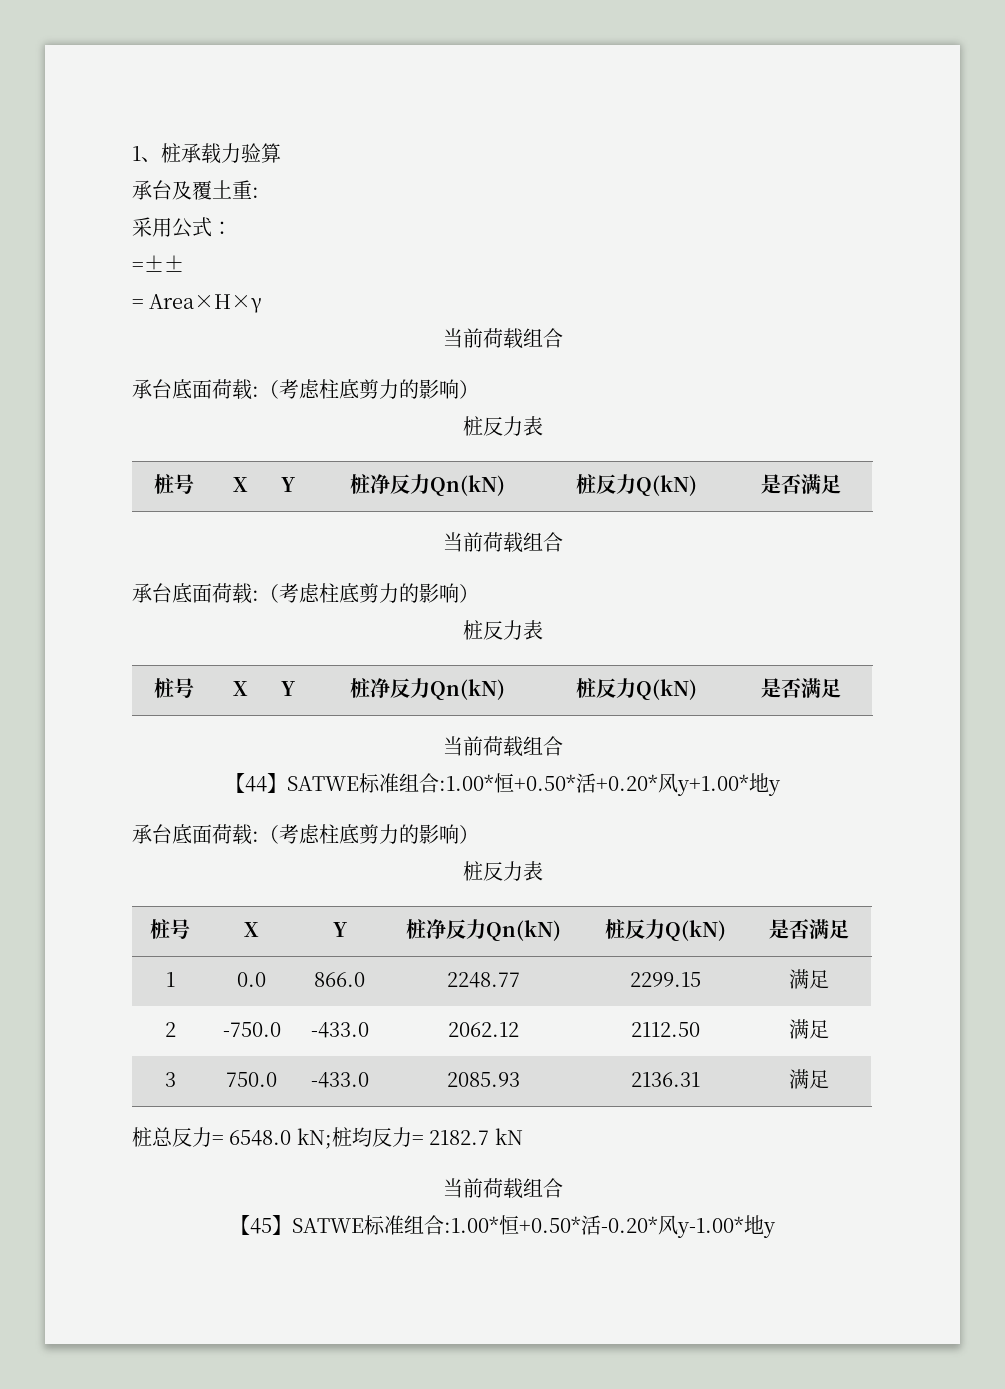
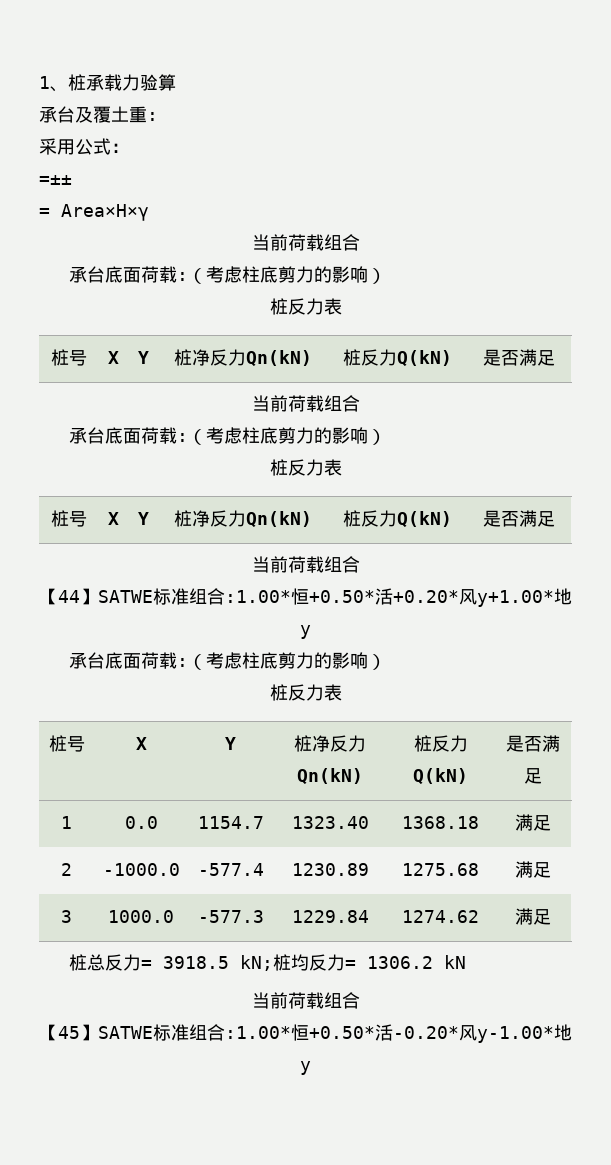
[314,972,365,987] [447,972,520,988] [629,972,701,987] 866.0 | 2248.77 | 2299.15 -> [197,816,264,829] [291,816,369,829] [402,816,479,829] 1154.7 | 1323.40 | 1368.18
[222,1022,281,1037] [310,1022,369,1038] [448,1022,519,1037] [630,1022,700,1037] [789,1019,829,1039] [164,1072,176,1087] [226,1072,277,1087] [310,1072,369,1088] [447,1072,520,1087] [630,1072,700,1087] -750.0 | -433.0 | 2062.12 | 2112.50 | 满足 // 3 | 750.0 | -433.0 | 2085.93 | 2136.31 -> [102,863,180,876] [197,863,264,876] [291,863,369,876] [402,863,479,876] [514,861,551,878] [61,910,72,923] [108,910,174,923] [197,910,264,923] [291,910,369,923] [402,910,479,923] -1000.0 | -577.4 | 1230.89 | 1275.68 | 满足 // 3 | 1000.0 | -577.3 | 1229.84 | 1274.62
[229,1130,292,1146] 6548.0 -> [163,956,230,969] 3918.5
[429,1130,490,1145] 2182.7 -> [367,956,434,969] 1306.2

